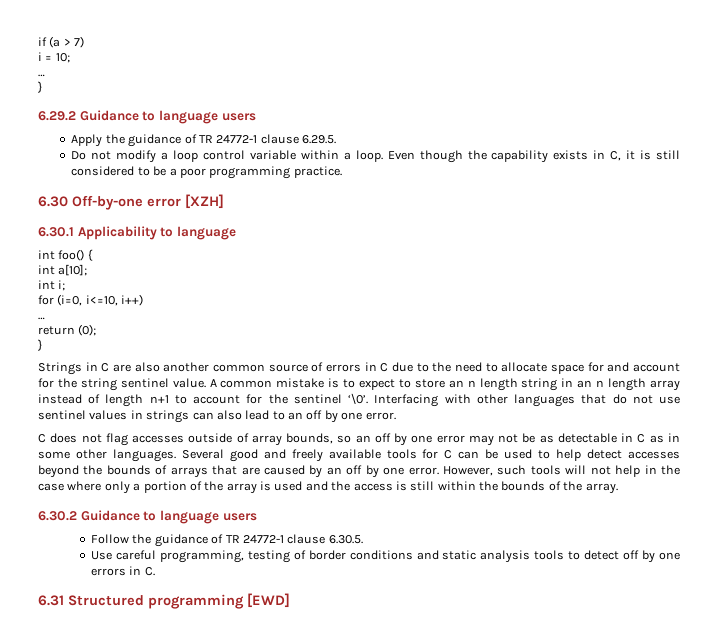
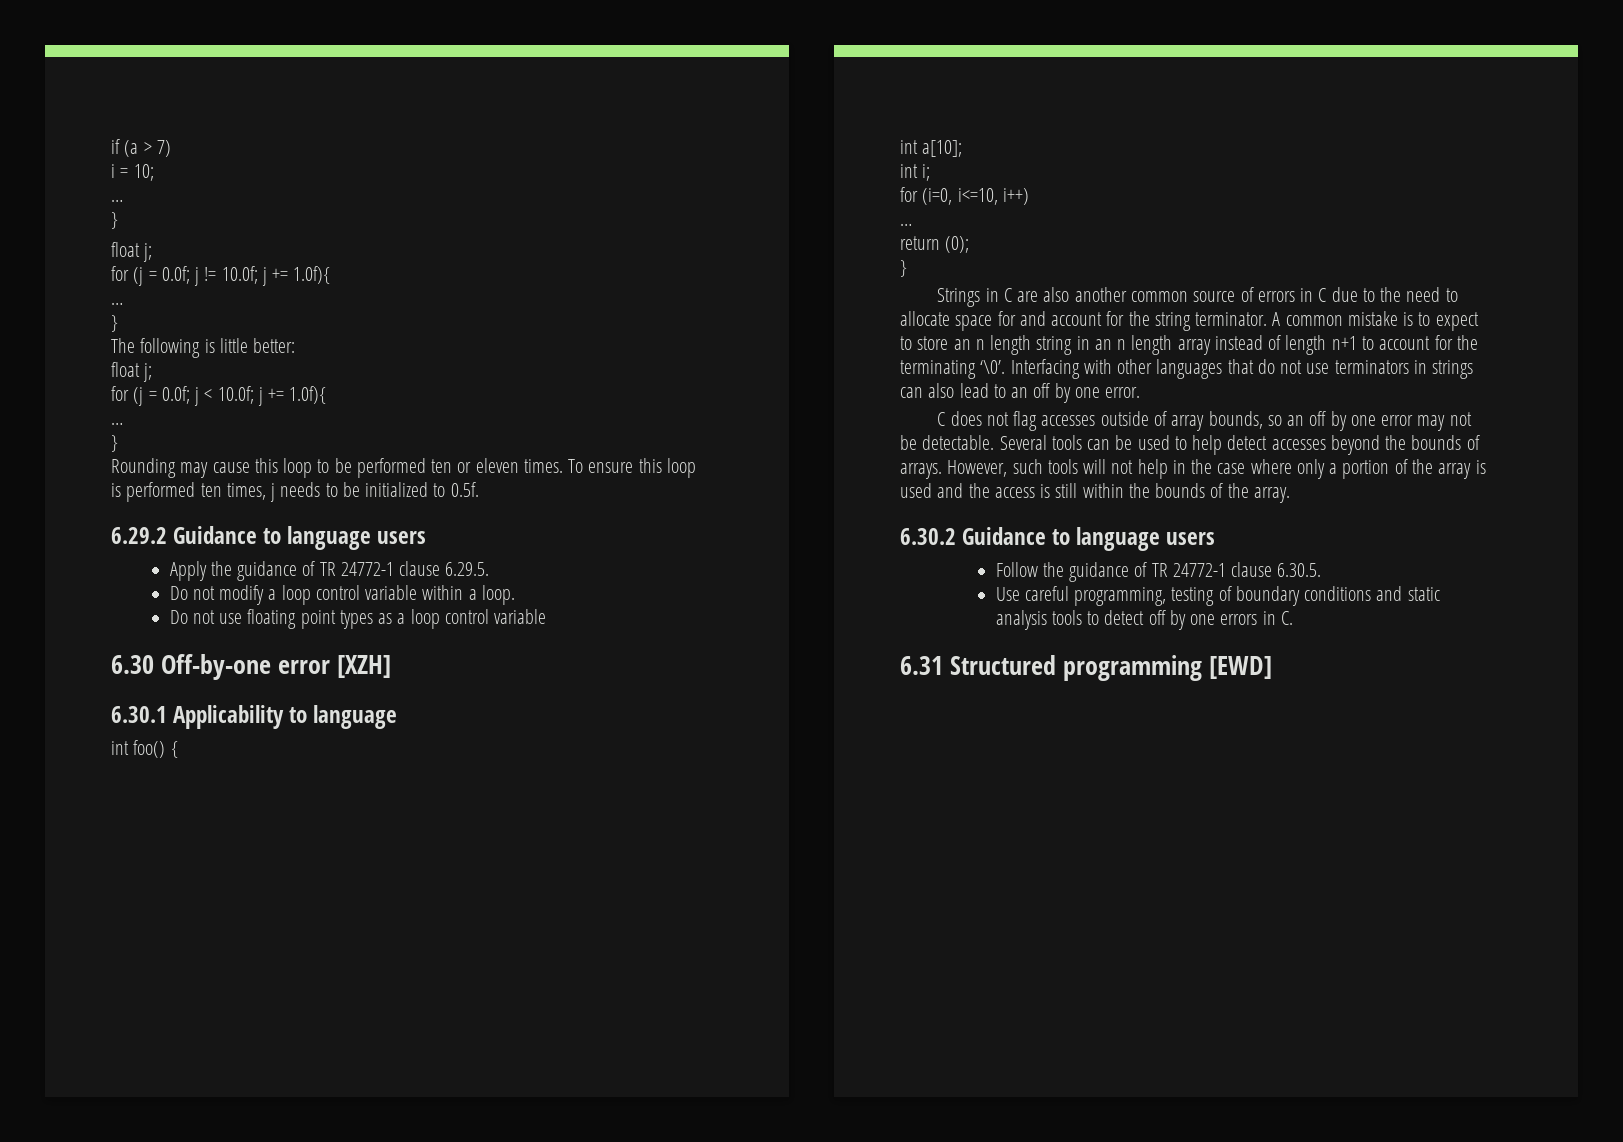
(42, 87) none -> [111,242,153,262] [111,266,331,286] [111,302,123,305] [111,315,118,332] [111,338,296,358] [111,362,153,382] [111,386,327,406] [111,422,123,425] [111,435,118,452] [111,458,696,478] [111,482,479,502] // float j; // for (j = 0.0f; j != 10.0f; j += 1.0f){ // … // } // The following is little better: // float j; // for (j = 0.0f; j < 10.0f; j += 1.0f){ // … // } // Rounding may cause this loop to be performed ten or eleven times. To ensure this loop is performed ten times, j needs to be initialized to 0.5f.
[387,150,681,163] [71,166,342,179] Even though the capability exists in C, it is still considered to be a poor programming practice. -> [169,609,547,629] // Do not use floating point types as a loop control variable
[120,378,206,388] sentinel value. -> [1195,312,1268,326] terminator.
[293,394,342,404] sentinel -> [900,360,976,379] terminating
[38,410,128,420] sentinel values -> [1334,360,1409,374] terminators
[539,433,680,443] [38,449,453,462] as detectable in C as in some other languages. Several good and freely available tools for C -> [922,435,1082,450] detectable. Several tools
[170,465,439,478] arrays that are caused by an off by one error. -> [900,463,942,479] arrays.
[308,550,346,560] border -> [1235,586,1300,606] boundary

